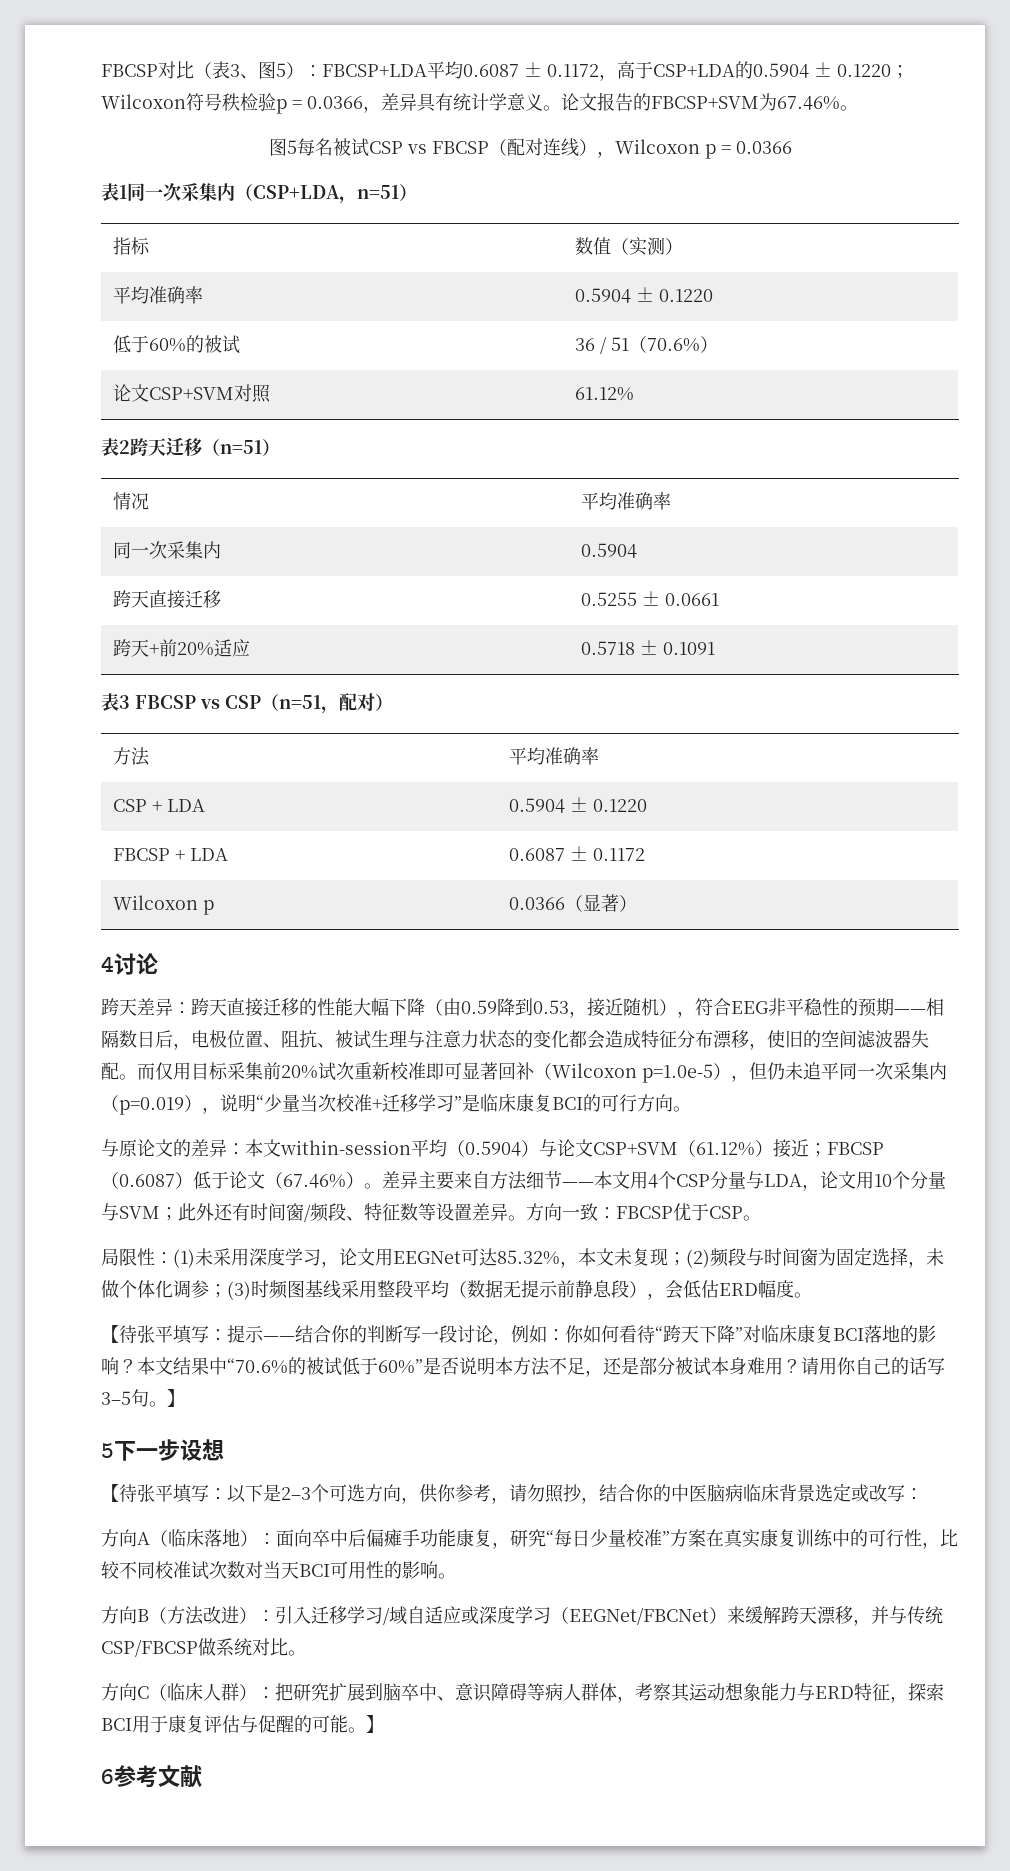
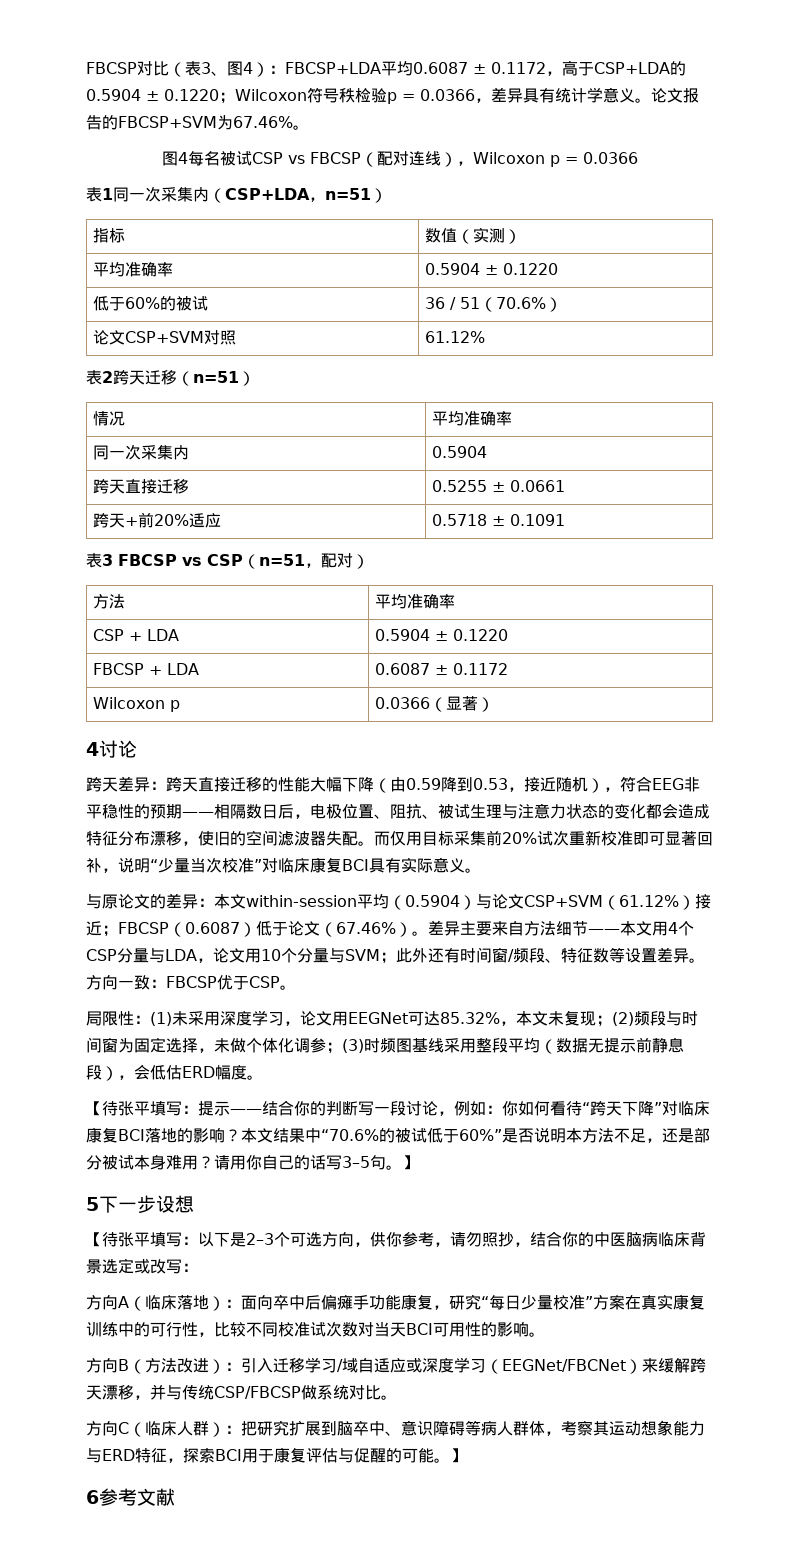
[276,63,286,77] 5 -> [243,62,253,74] 4
[286,140,297,154] 5 -> [177,152,188,164] 4
[534,1062,947,1083] [101,1095,202,1115] （Wilcoxon p=1.0e-5），但仍未追平同一次采集内（p=0.019） -> (102, 865) none
[372,1093,673,1112] +迁移学习”是临床康复BCI的可行方向 -> [254,857,465,873] ”对临床康复BCI具有实际意义

